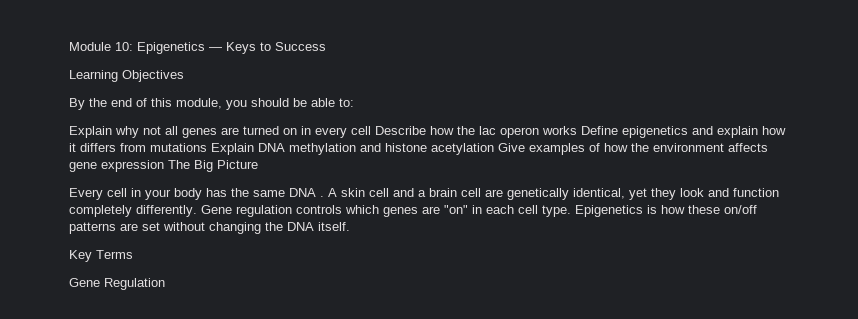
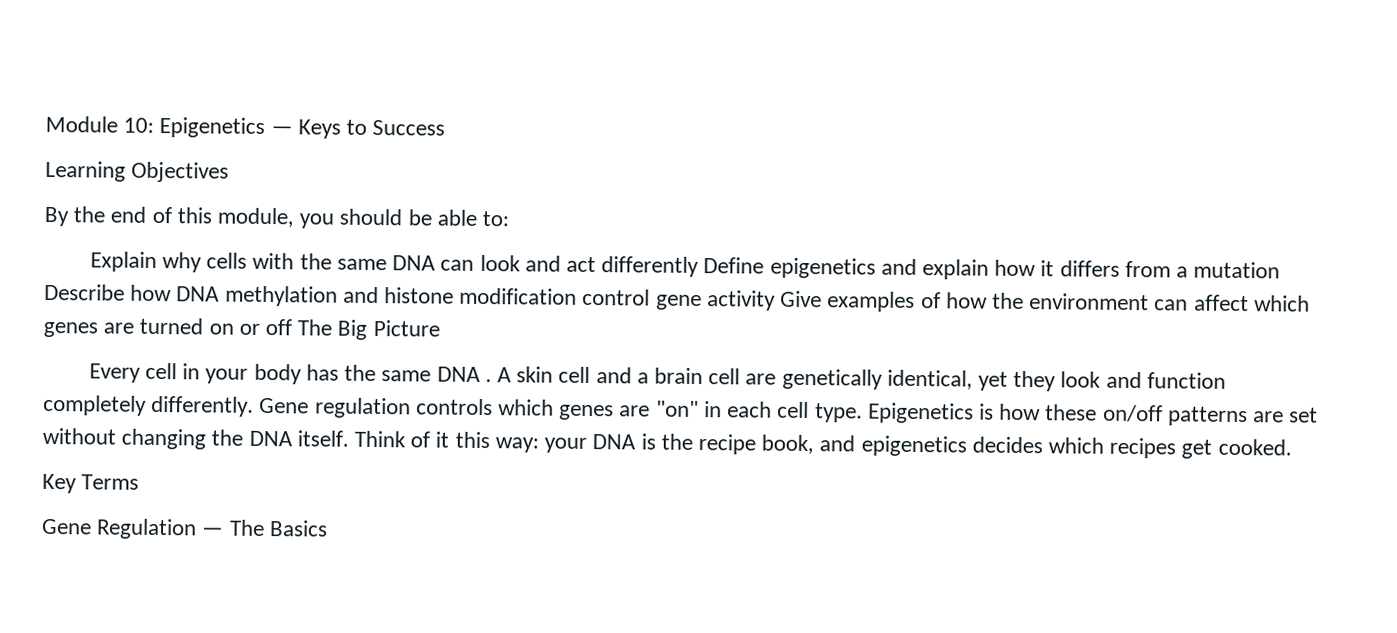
[143,126,577,138] not all genes are turned on in every cell Describe how the lac operon works -> [206,252,700,278] cells with the same DNA can look and act differently
[150,143,494,155] mutations Explain DNA methylation and histone acetylation -> [1176,261,1281,279] [44,283,776,311] a mutation Describe how DNA methylation and histone modification control gene activity
[728,143,768,152] [69,160,164,172] affects gene expression -> [1154,294,1310,312] [43,317,293,338] can affect which genes are turned on or off
(350, 226) none -> [354,430,1292,459] Think of it this way: your DNA is the recipe book, and epigenetics decides which recipes get cooked.
(165, 284) none -> [201,519,328,537] — The Basics

